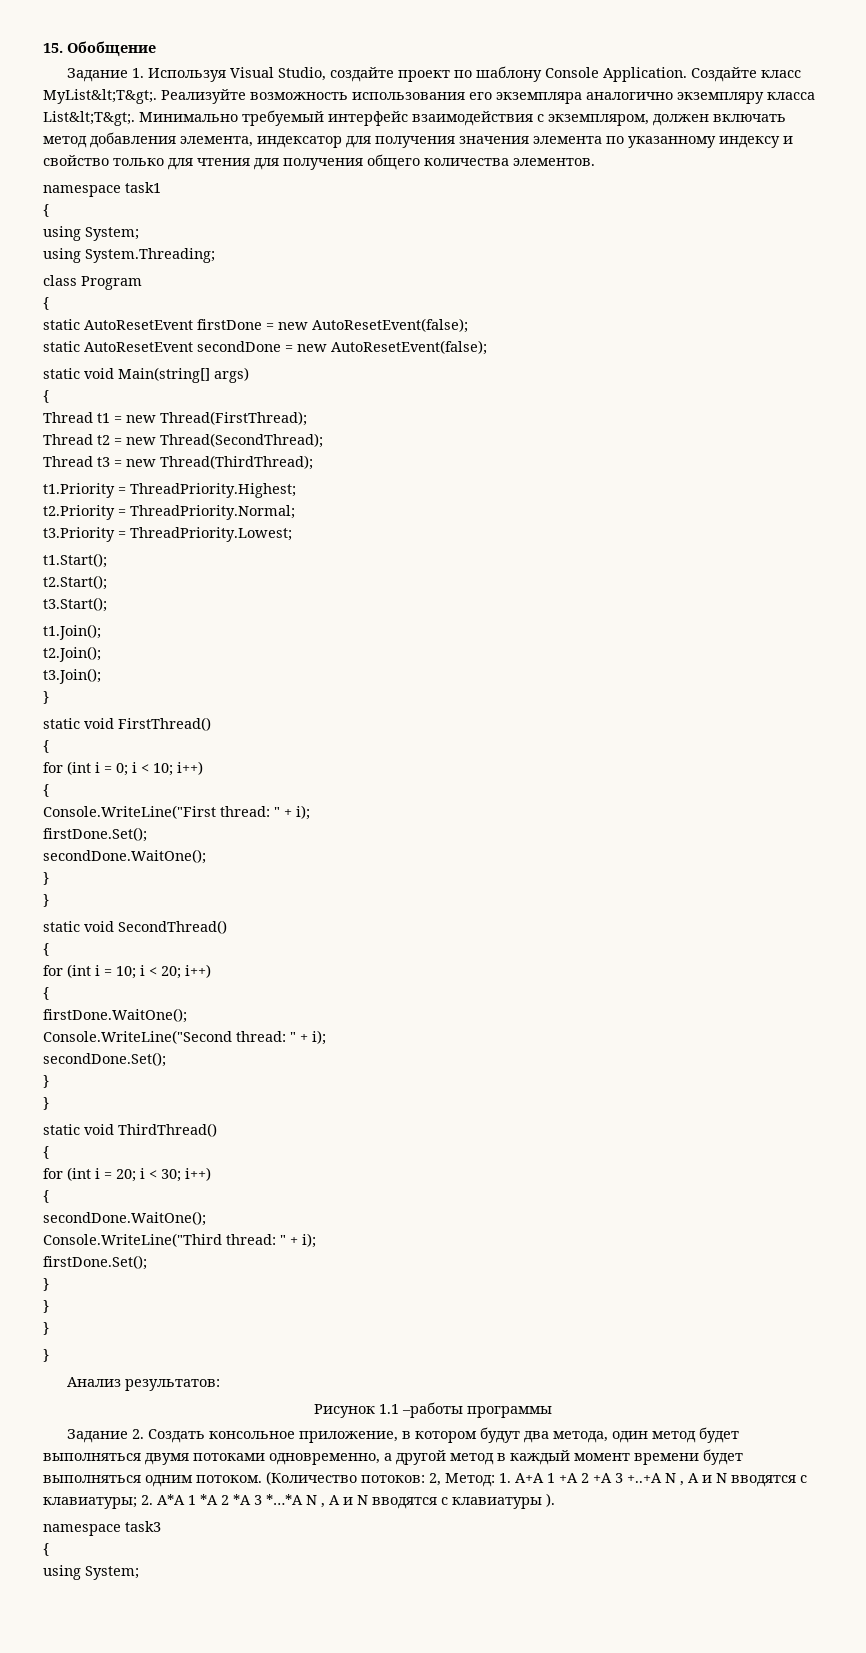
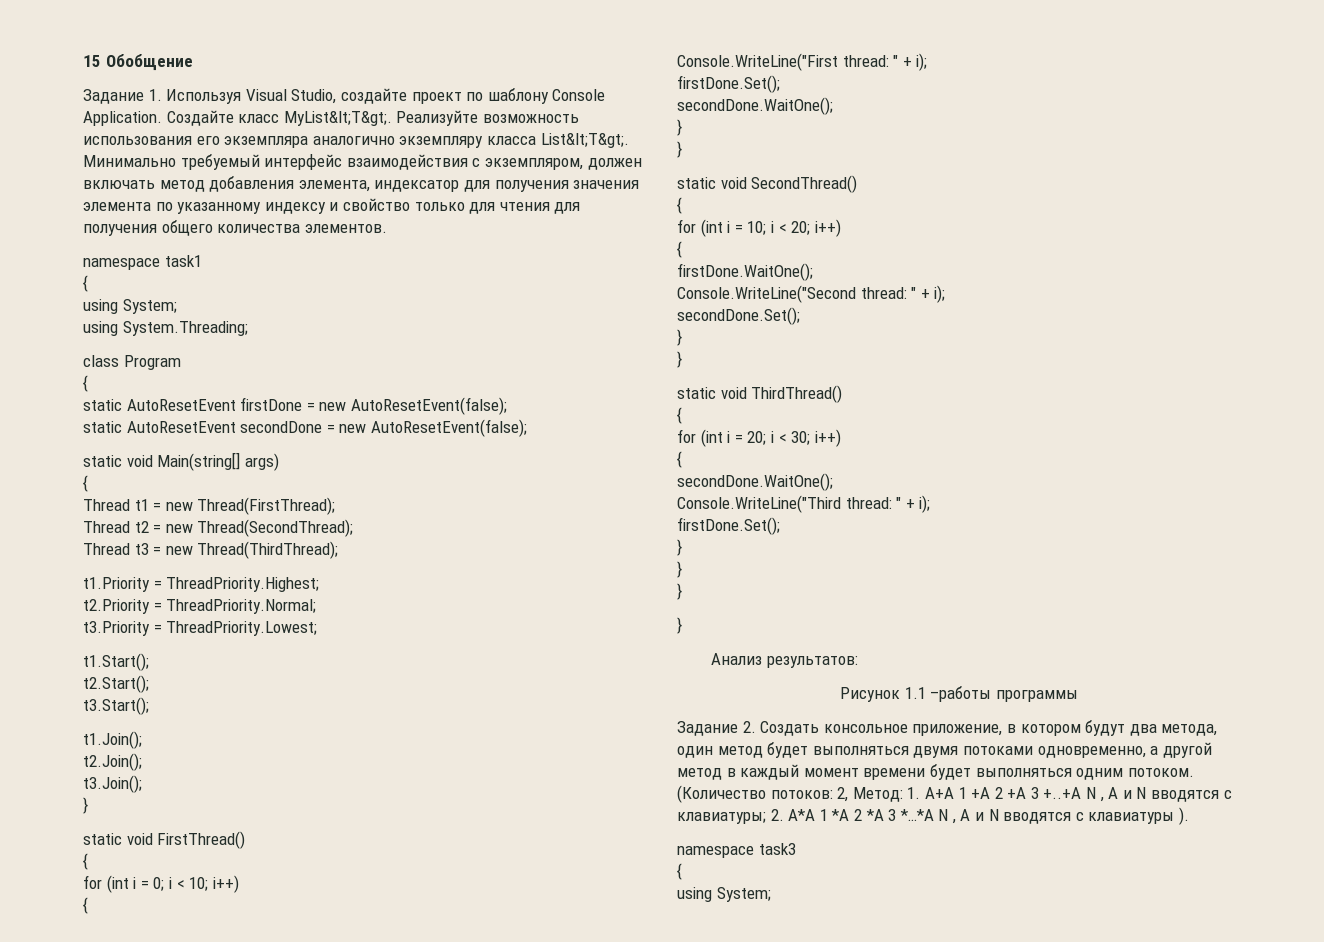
[43,43,63,53] 15. -> [83,55,101,67] 15

